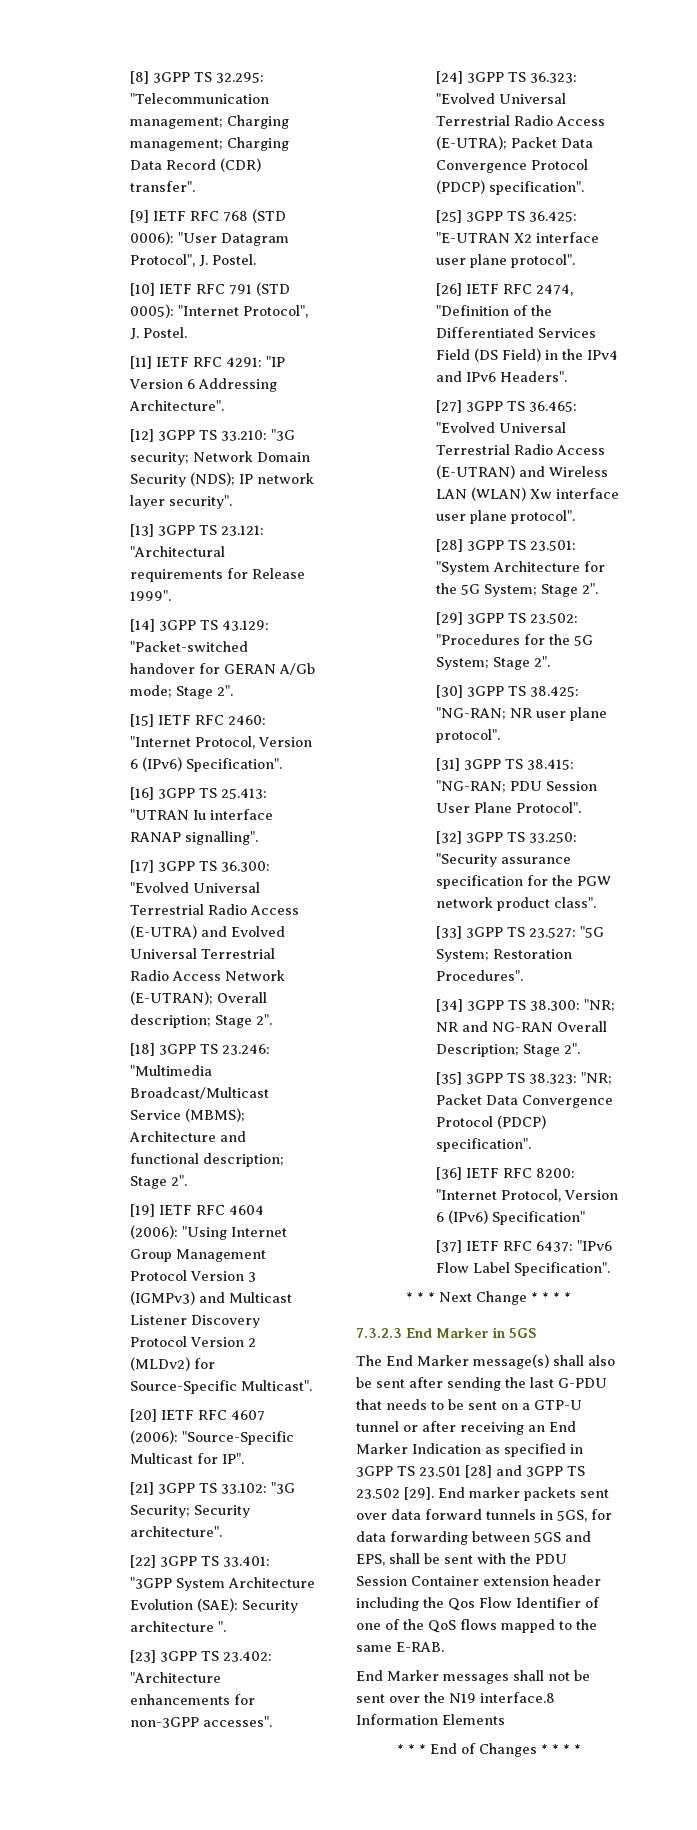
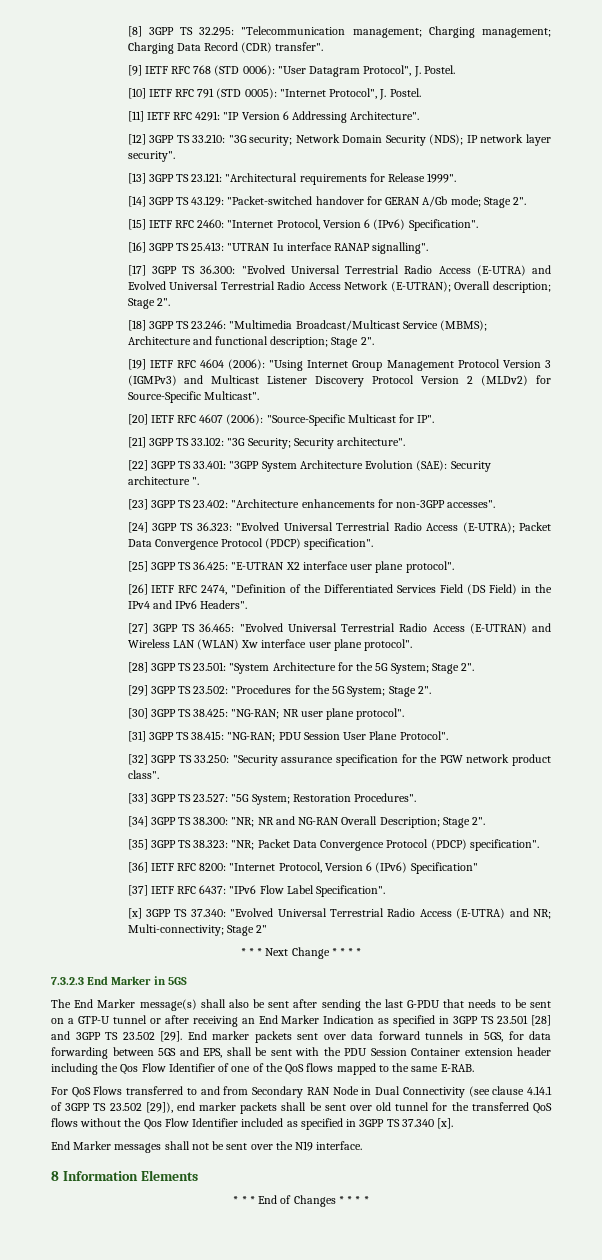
(610, 1269) none -> [127,908,551,919] [127,924,268,936] // [x] 3GPP TS 37.340: "Evolved Universal Terrestrial Radio Access (E-UTRA) and NR; Multi-connectivity; Stage 2"
(444, 1647) none -> [51,1086,552,1098] [51,1102,553,1114] [51,1118,454,1130] // For QoS Flows transferred to and from Secondary RAN Node in Dual Connectivity (see clause 4.14.1 of 3GPP TS 23.502 [29]), end marker packets shall be sent over old tunnel for the transferred QoS flows without the Qos Flow Identifier included as specified in 3GPP TS 37.340 [x].
[480,1692,555,1703] interface.8 -> [316,1141,363,1150] [51,1171,59,1181] interface. // 8

